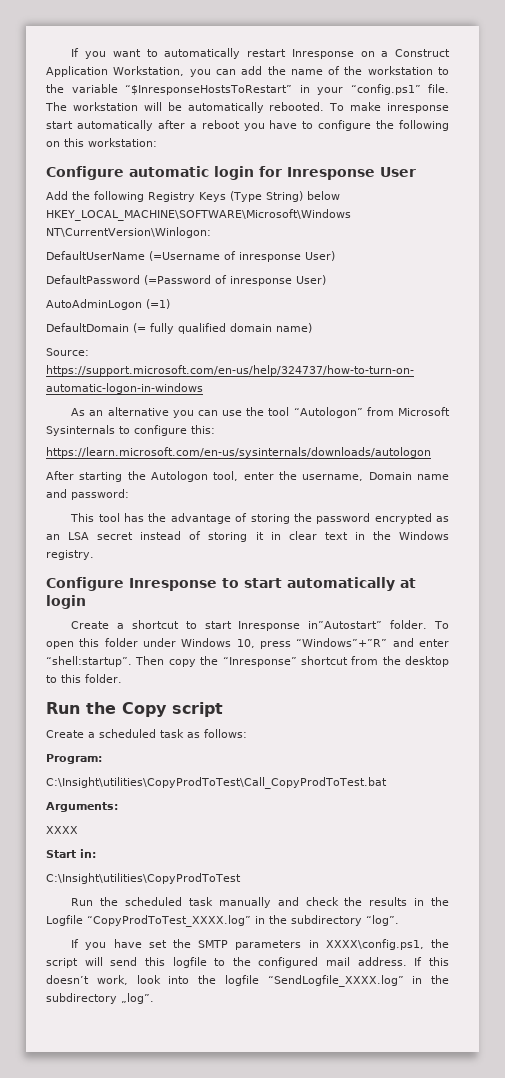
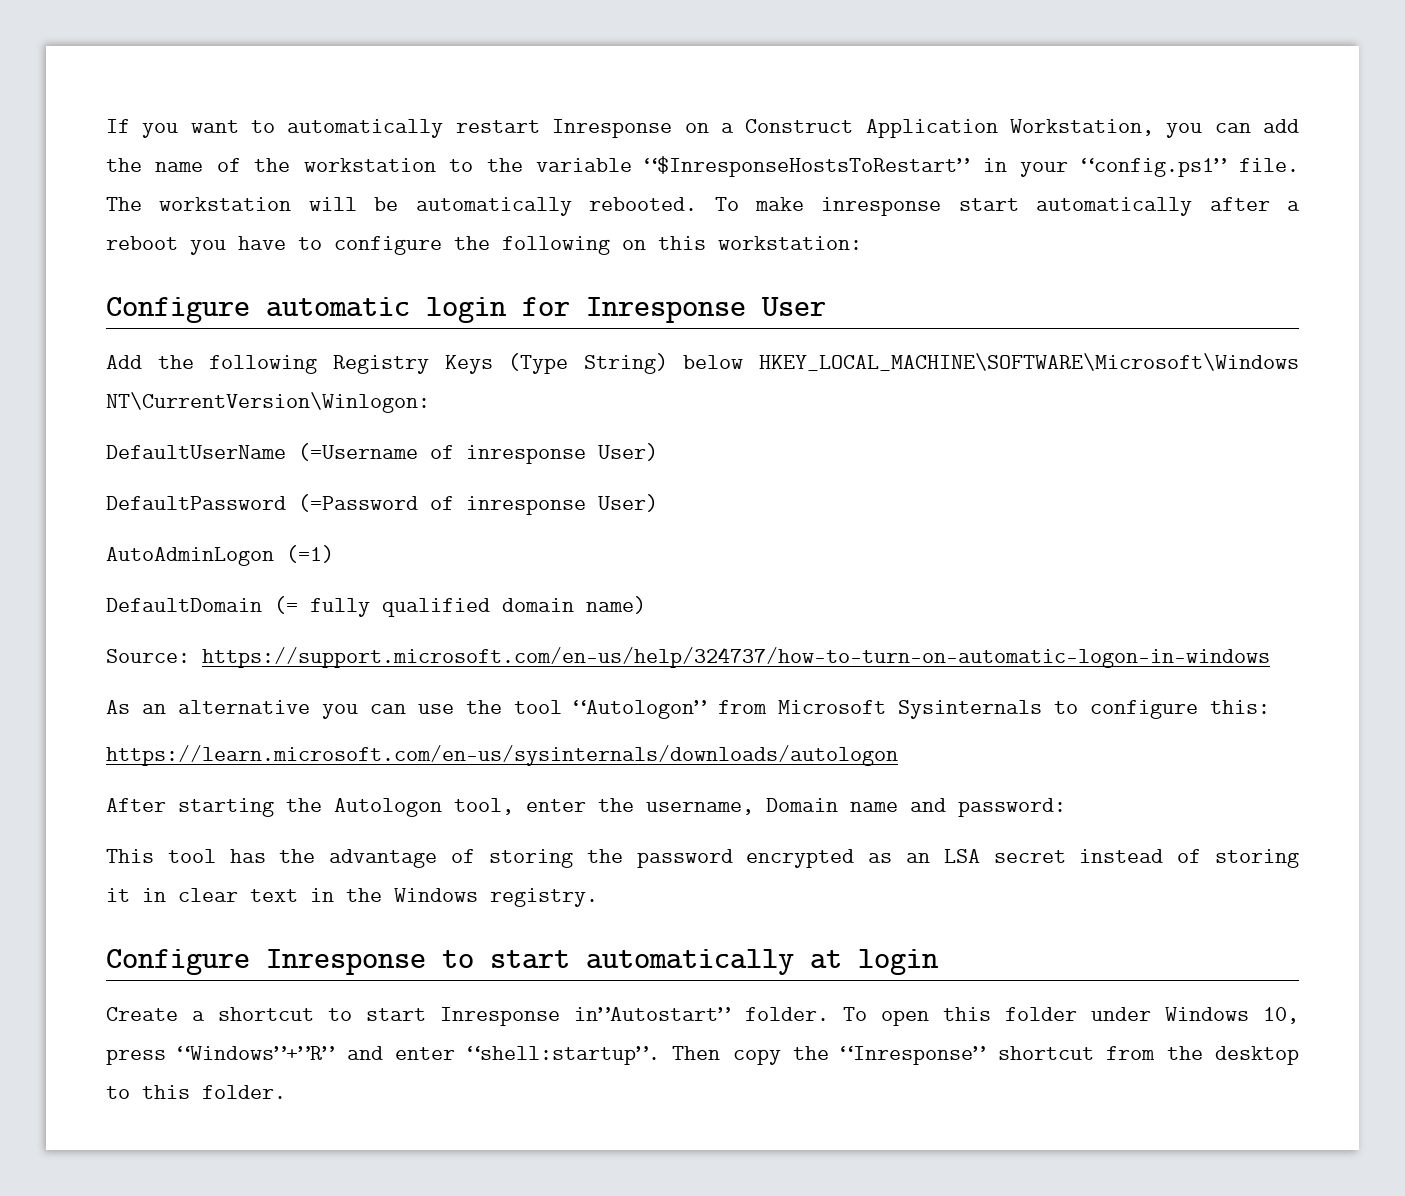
[46,702,223,717] [46,729,247,738] [46,754,102,764] [46,777,387,789] [46,802,118,812] [46,826,78,834] [46,849,96,858] [46,873,241,884] [71,897,450,908] [46,915,399,927] [71,939,449,950] [46,957,449,968] [46,975,449,987] [46,993,154,1004] // Run the Copy script // Create a scheduled task as follows: // Program: // C:\Insight\utilities\CopyProdToTest\Call_CopyProdToTest.bat // Arguments: // XXXX // Start in: // C:\Insight\utilities\CopyProdToTest // Run the scheduled task manually and check the results in the Logfile “CopyProdToTest_XXXX.log” in the subdirectory “log”. // If you have set the SMTP parameters in XXXX\config.ps1, the script will send this logfile to the configured mail address. If this doesn’t work, look into the logfile “SendLogfile_XXXX.log” in the subdirectory „log”. -> (286, 1092) none

